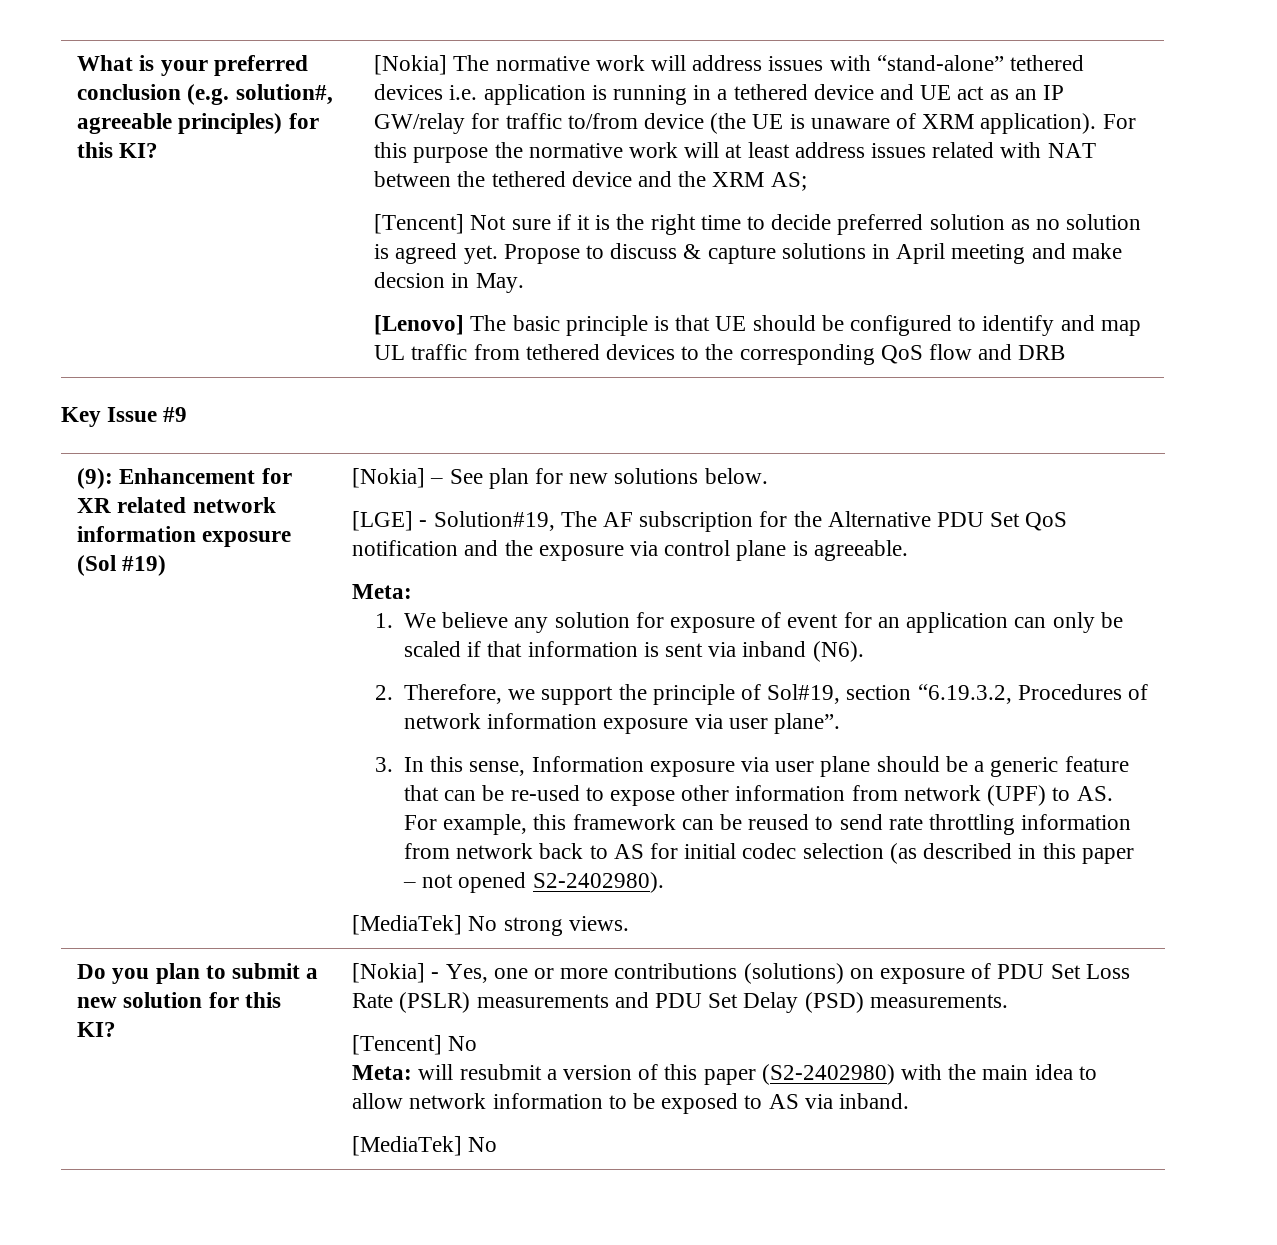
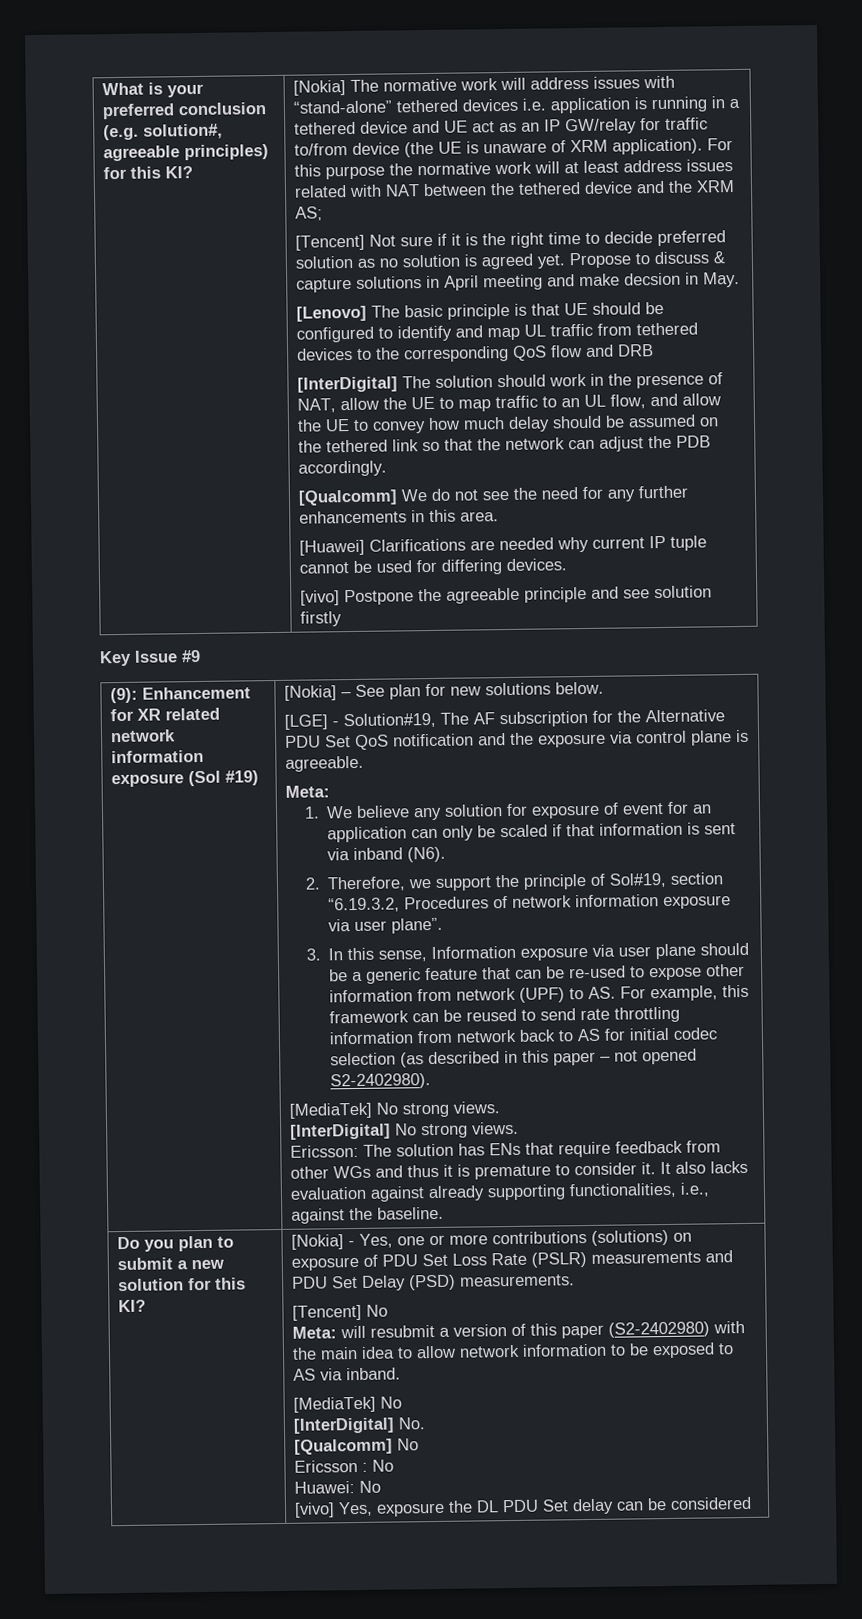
(1066, 352) none -> [297,372,724,393] [297,393,722,413] [297,414,720,434] [298,435,712,453] [298,460,388,477] [298,485,689,506] [299,509,500,524] [299,535,708,556] [299,558,568,575] [300,585,713,606] [300,611,343,627] // [InterDigital] The solution should work in the presence of NAT, allow the UE to map traffic to an UL flow, and allow the UE to convey how much delay should be assumed on the tethered link so that the network can adjust the PDB accordingly. // [Qualcomm] We do not see the need for any further enhancements in this area. // [Huawei] Clarifications are needed why current IP tuple cannot be used for differing devices. // [vivo] Postpone the agreeable principle and see solution firstly
(629, 923) none -> [290,1121,520,1140] [290,1140,722,1158] [290,1160,749,1180] [290,1182,711,1202] [291,1206,445,1224] // [InterDigital] No strong views. // Ericsson: The solution has ENs that require feedback from other WGs and thus it is premature to consider it. It also lacks evaluation against already supporting functionalities, i.e., against the baseline.
(498, 1144) none -> [293,1417,427,1434] [294,1438,420,1455] [294,1459,395,1473] [294,1480,382,1494] [294,1496,753,1518] // [InterDigital] No. // [Qualcomm] No // Ericsson : No // Huawei: No // [vivo] Yes, exposure the DL PDU Set delay can be considered

